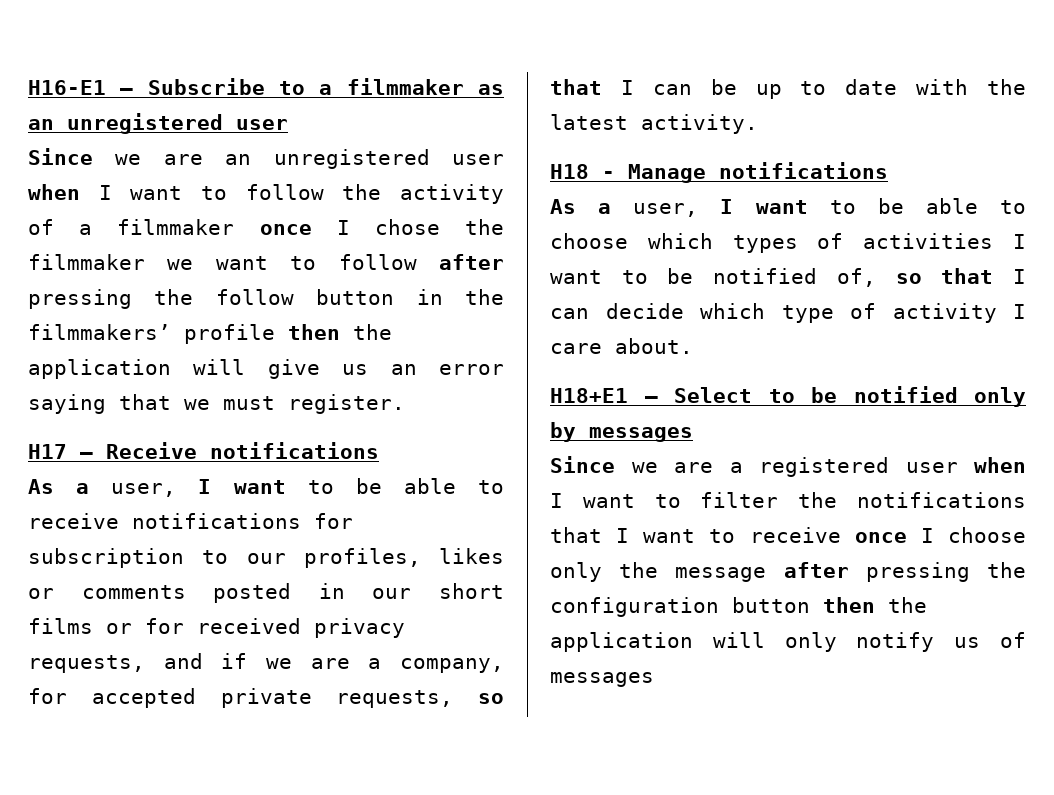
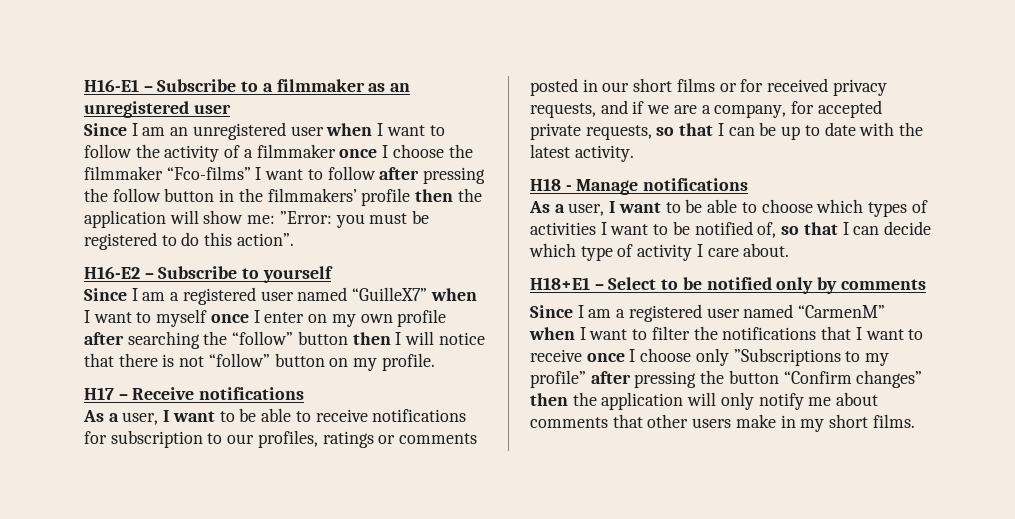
[115,154,203,165] we are -> [131,123,166,136] I am
[374,219,440,235] chose -> [392,144,444,158] choose
[167,259,194,270] we -> [166,166,262,180] “Fco-films” I
[267,359,504,379] [28,394,405,414] give us an error saying that we must register. -> [203,210,430,228] [84,232,294,250] [84,266,333,283] [84,287,477,305] [84,309,447,327] [84,331,485,349] [84,353,435,371] show me: ”Error: you must be registered to do this action”. // H16-E2 – Subscribe to yourself // Since I am a registered user named “GuilleX7” when I want to myself once I enter on my own profile after searching the “follow” button then I will notice that there is not “follow” button on my profile.
[439,548,504,564] likes -> [322,431,374,448] ratings
[589,427,693,442] [550,456,958,477] messages // Since we are a registered user -> [840,279,926,290] [530,304,886,322] comments // Since I am a registered user named “CarmenM”
[619,562,1026,582] [550,597,810,617] the message after pressing the configuration button -> [733,348,890,366] [530,370,923,388] ”Subscriptions to my profile” after pressing the button “Confirm changes”
[954,632,1026,648] [550,672,654,687] us of messages -> [808,392,879,406] [530,414,915,432] me about comments that other users make in my short films.

